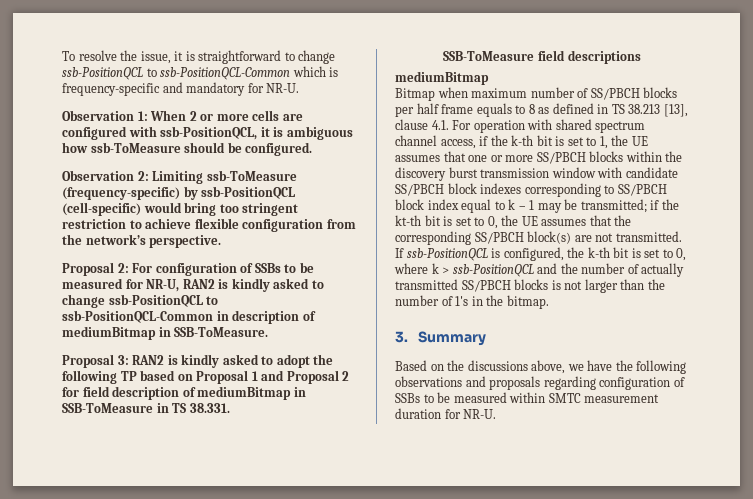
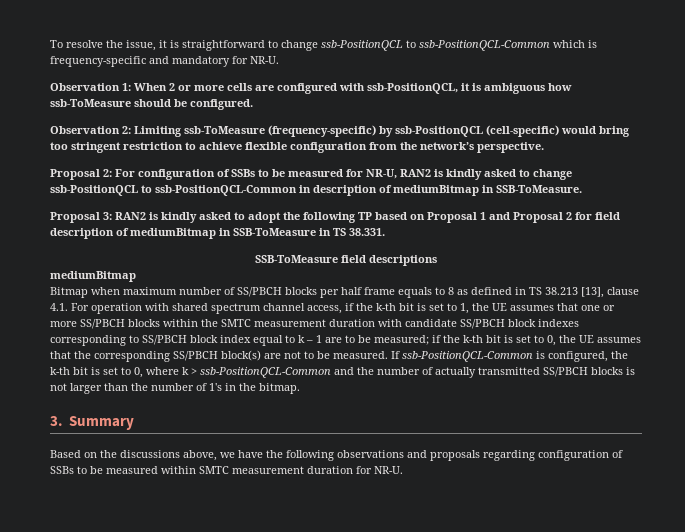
[395,167,596,181] discovery burst transmission window -> [221,319,375,327] SMTC measurement duration
[537,199,679,213] [395,215,421,226] may be transmitted; if the kt-th -> [325,335,483,345] are to be measured; if the k-th
[615,231,682,242] [395,248,488,261] transmitted. If ssb-PositionQCL -> [304,351,533,362] to be measured. If ssb-PositionQCL-Common
[452,264,534,277] ssb-PositionQCL -> [200,367,331,378] ssb-PositionQCL-Common

